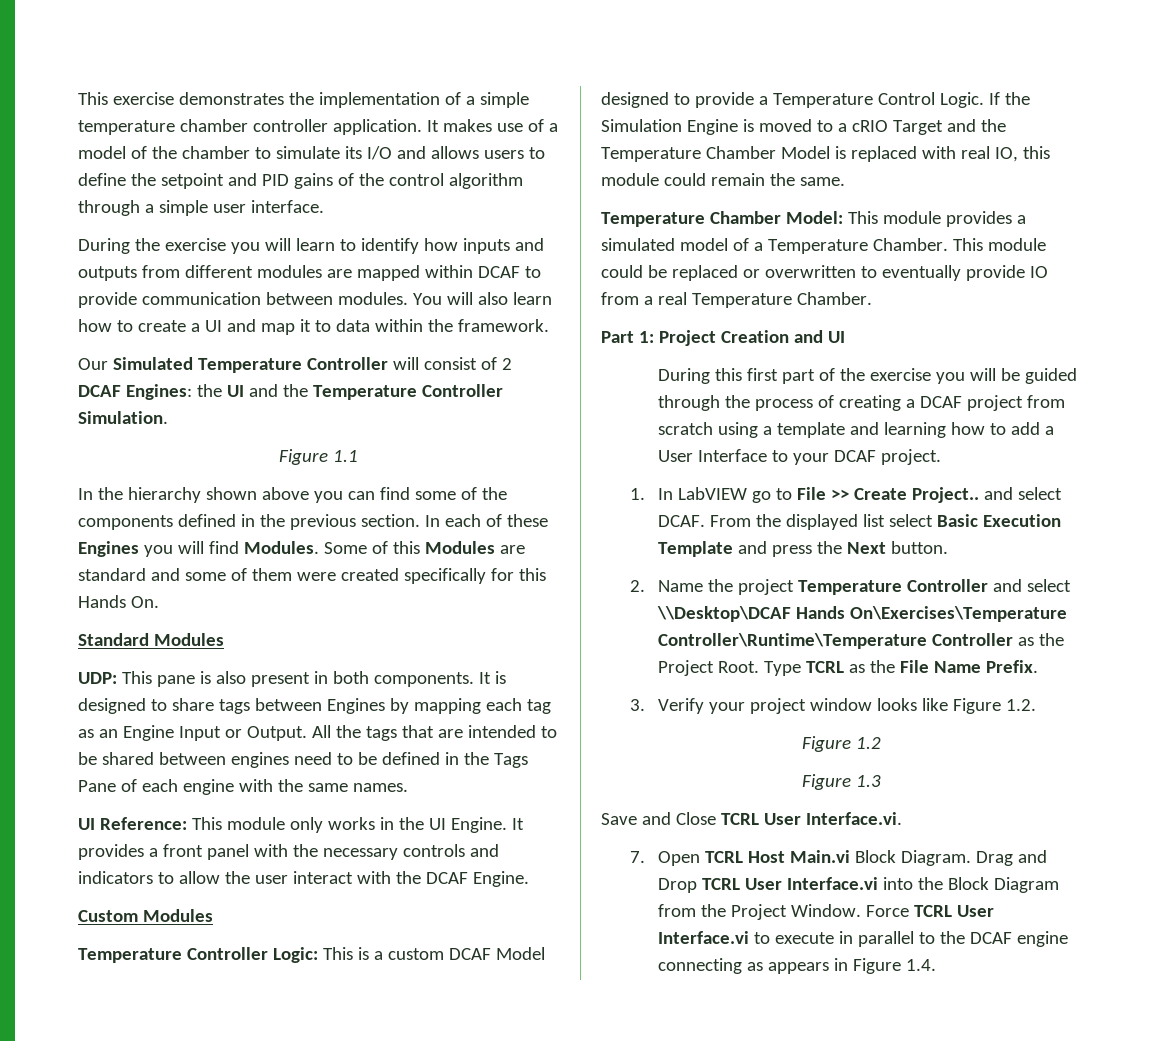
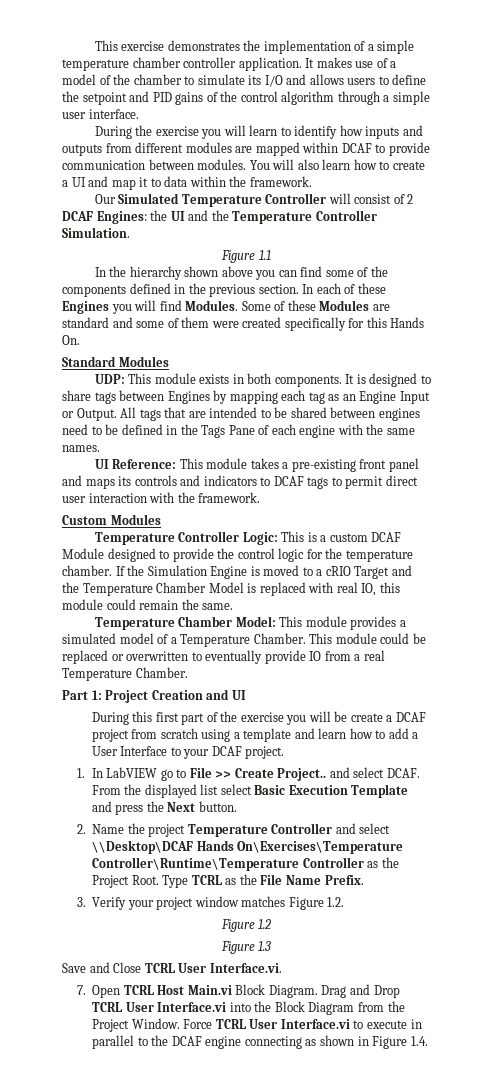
[392,541,420,554] this -> [287,300,316,311] these
[156,671,310,687] pane is also present -> [154,373,230,384] module exists
[335,725,361,738] the -> (137, 412) none
[289,817,524,833] [78,844,499,860] [78,871,529,887] only works in the UI Engine. It provides a front panel with the necessary controls and indicators to allow the user interact with the DCAF Engine. -> [250,458,419,472] [62,475,418,489] [62,492,261,503] takes a pre-existing front panel and maps its controls and indicators to DCAF tags to permit direct user interaction with the framework.
[495,947,545,960] Model -> [62,548,104,559] Module
[758,92,984,108] a Temperature Control Logic. -> [217,548,413,562] [62,565,112,576] the control logic for the temperature chamber.
[1025,368,1078,384] [658,395,902,411] guided through the process of creating -> [350,713,383,722] create
[884,422,947,438] learning -> [318,728,347,739] learn
[877,698,949,711] looks like -> [241,896,286,907] matches
[768,962,830,974] appears -> [319,1035,354,1046] shown

